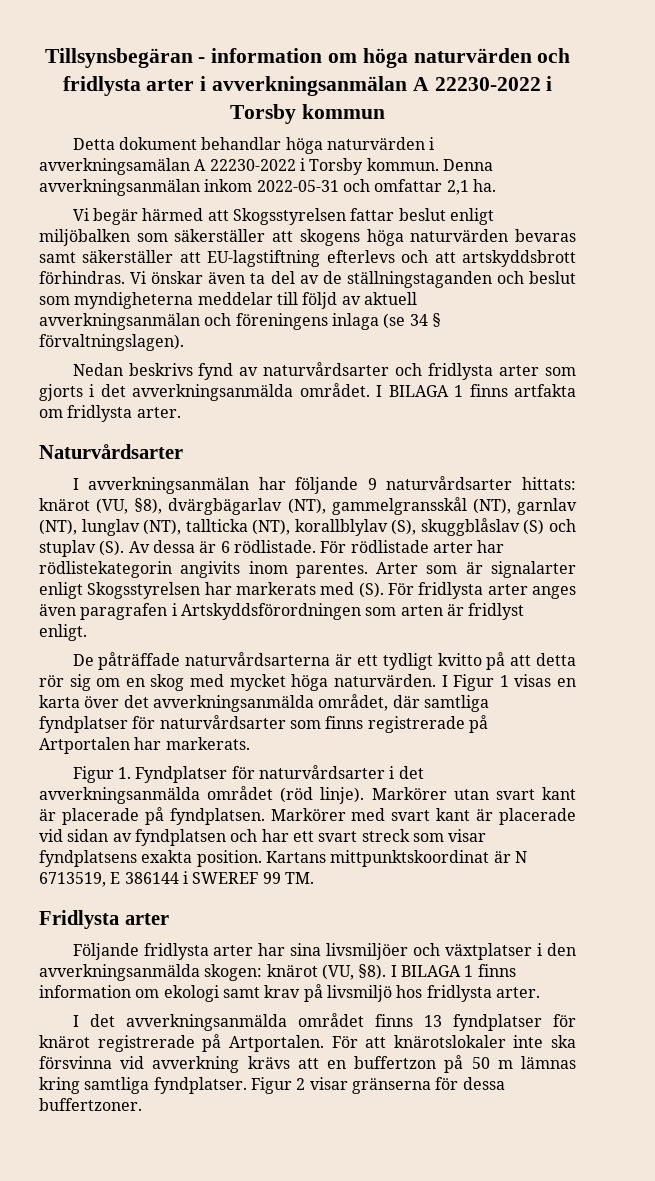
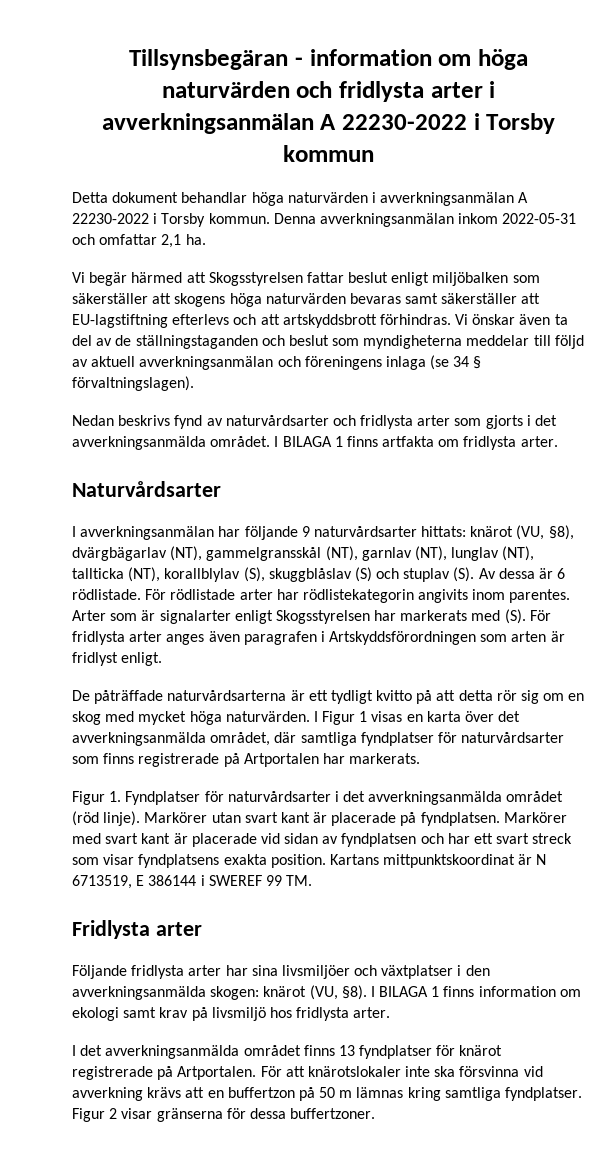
[39,158,190,175] avverkningsamälan -> [380,192,515,206] avverkningsanmälan

